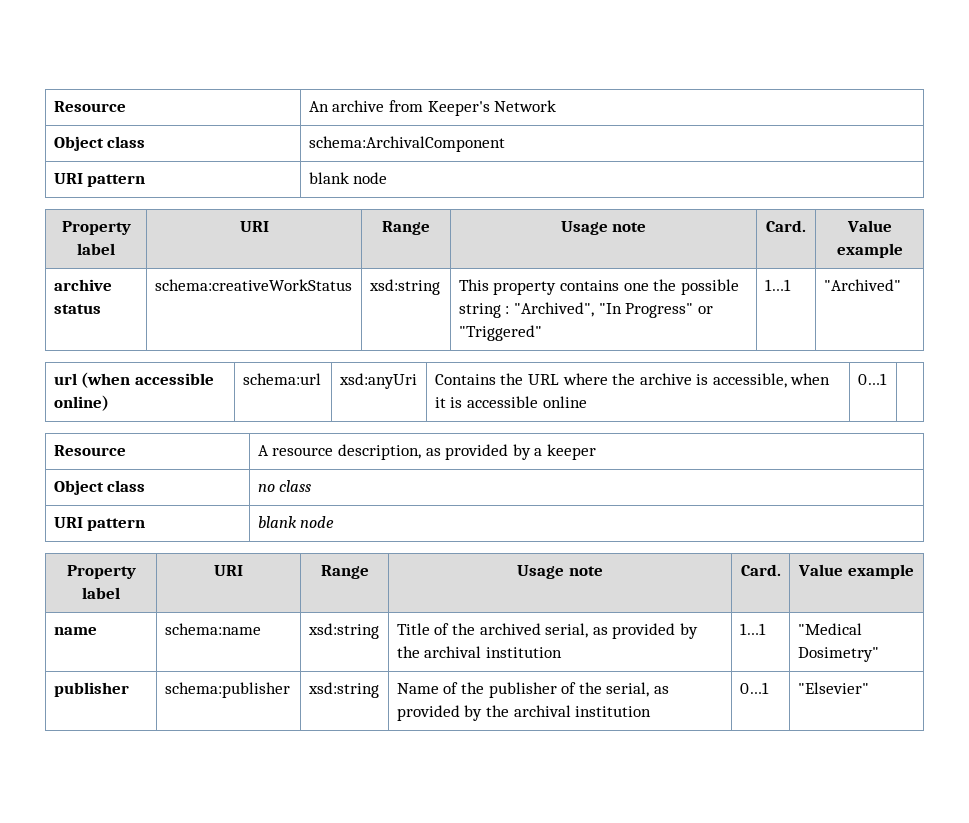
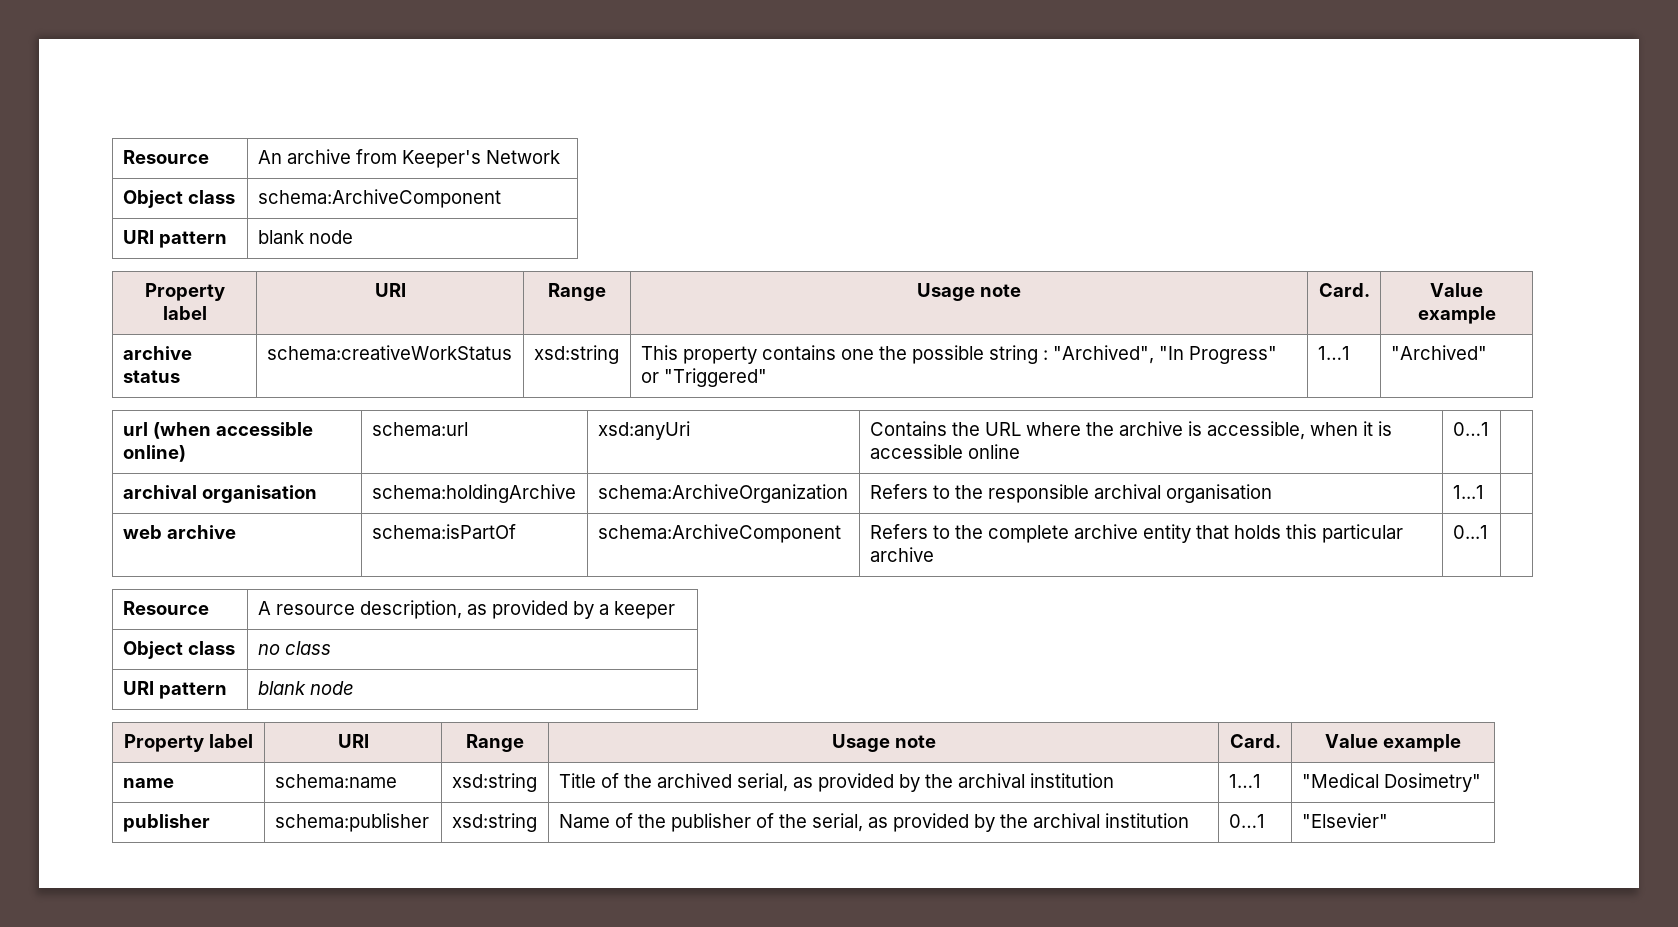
[308,136,505,152] schema:ArchivalComponent -> [257,189,501,208] schema:ArchiveComponent
(887, 379) none -> [122,485,317,503] [371,484,576,503] [597,484,848,503] [869,484,1272,503] [1452,485,1484,499] [122,525,236,539] [371,524,516,539] [597,524,841,543] [869,524,1403,543] [869,547,934,562] [1452,525,1488,539] // archival organisation | schema:holdingArchive | schema:ArchiveOrganization | Refers to the responsible archival organisation | 1...1 | // web archive | schema:isPartOf | schema:ArchiveComponent | Refers to the complete archive entity that holds this particular archive | 0...1 |

